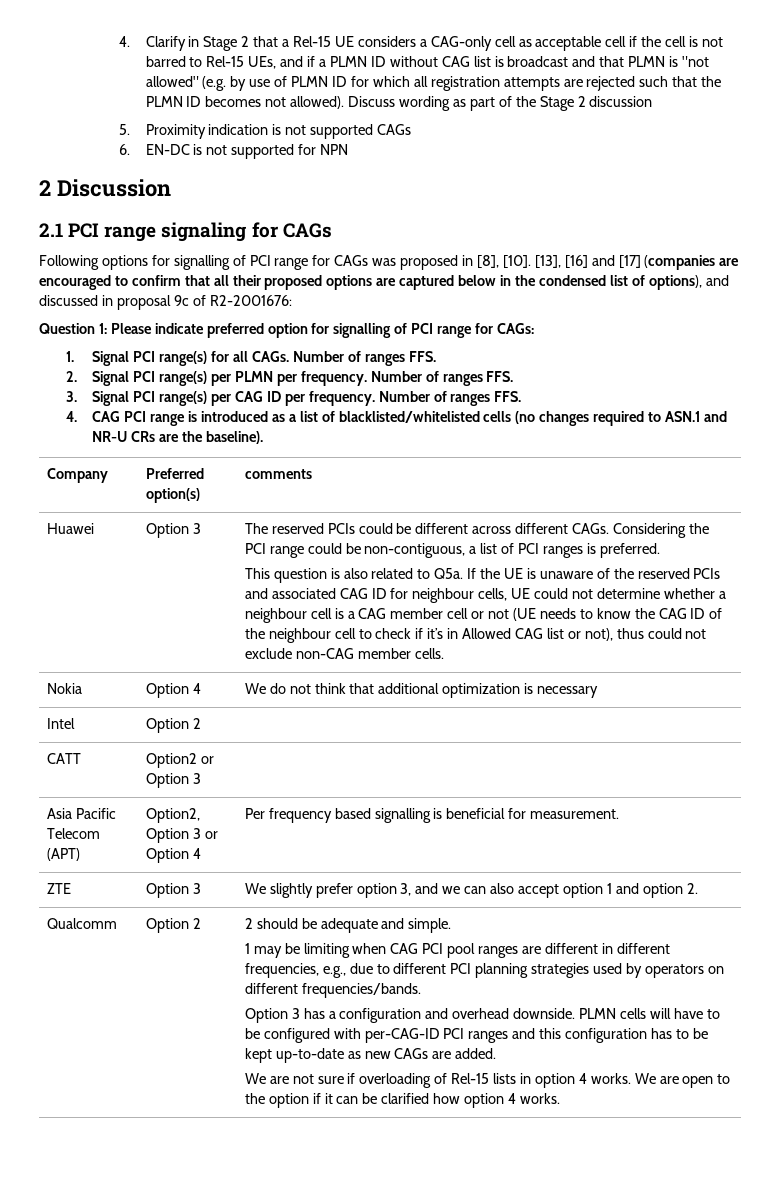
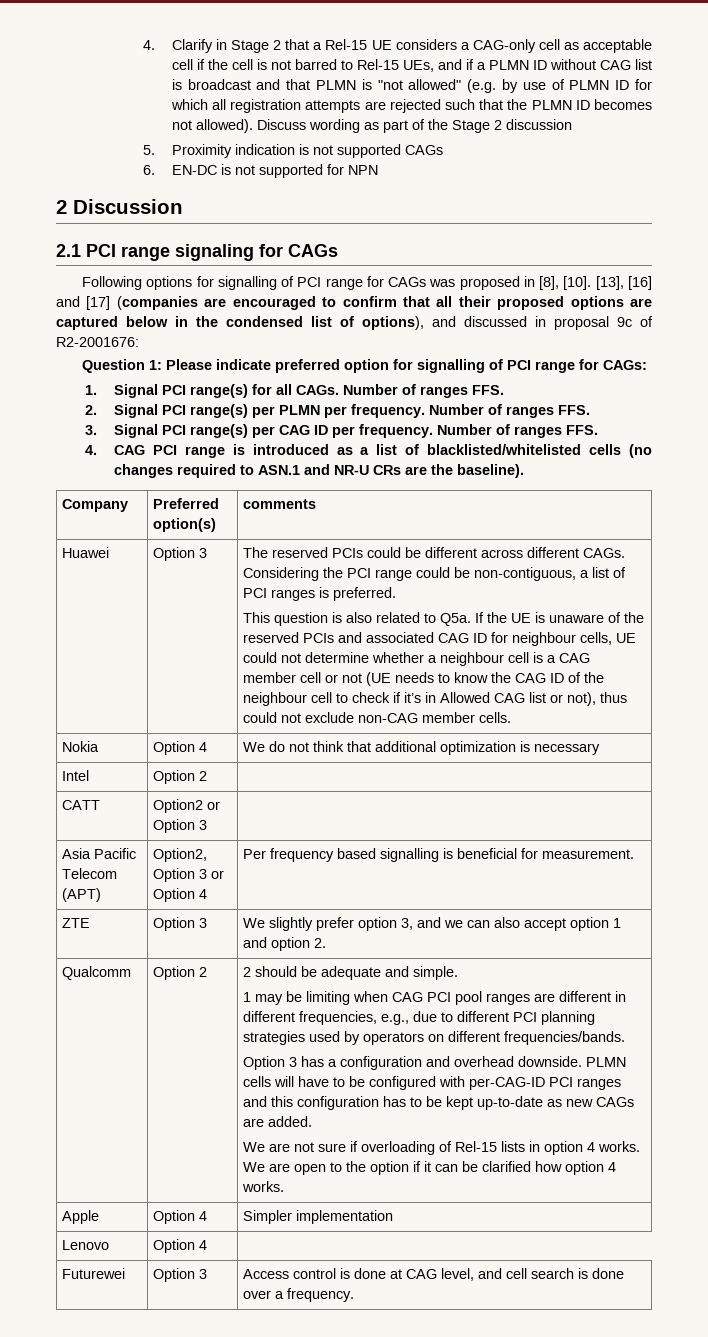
(560, 1098) none -> [61,1210,99,1224] [152,1210,207,1224] [242,1210,393,1224] [61,1240,109,1250] [152,1239,207,1253] [61,1268,125,1279] [152,1268,207,1282] [242,1268,624,1281] [242,1288,354,1302] // Apple | Option 4 | Simpler implementation // Lenovo | Option 4 // Futurewei | Option 3 | Access control is done at CAG level, and cell search is done over a frequency.

